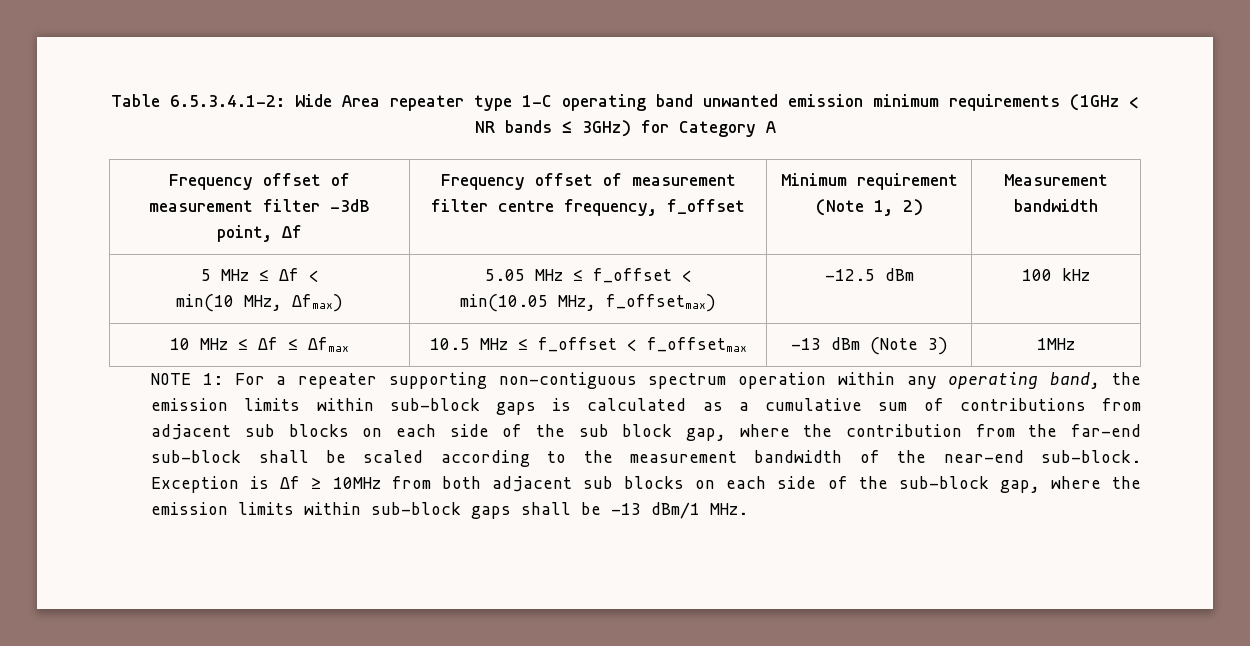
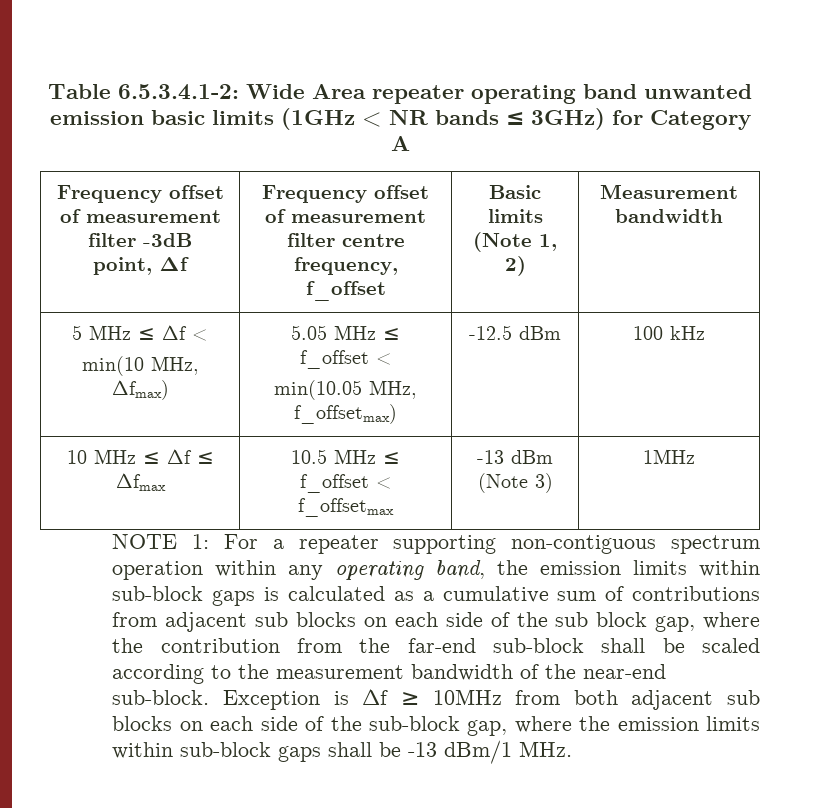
[474,95,552,111] type 1-C -> (464, 94) none
[873,94,1060,111] minimum requirements -> [150,110,274,125] basic limits
[780,173,958,190] Minimum requirement -> [489,185,541,199] [487,209,543,223] Basic limits

